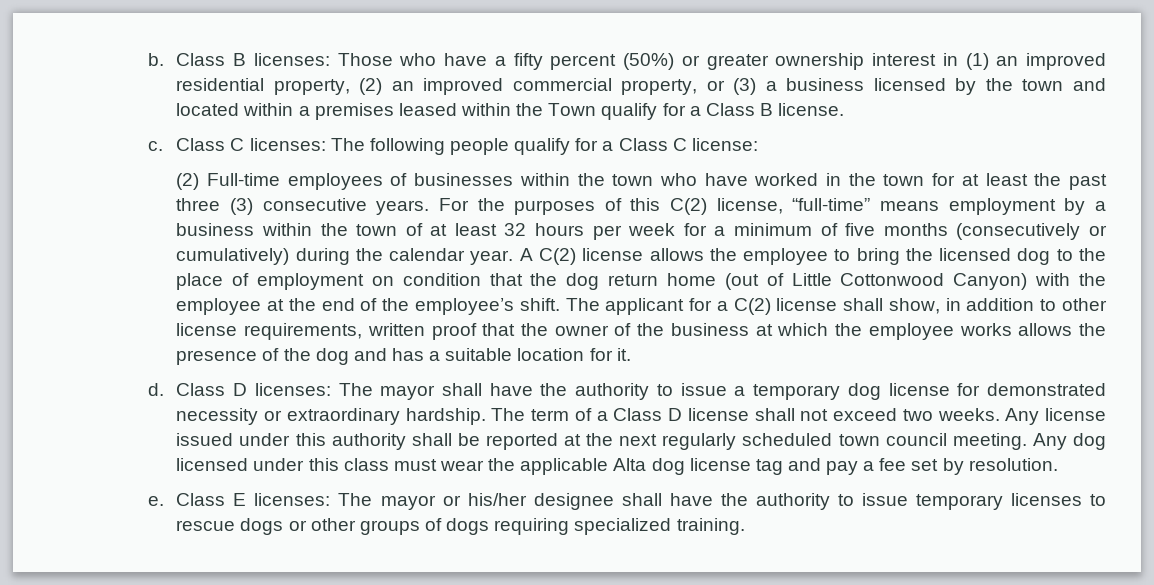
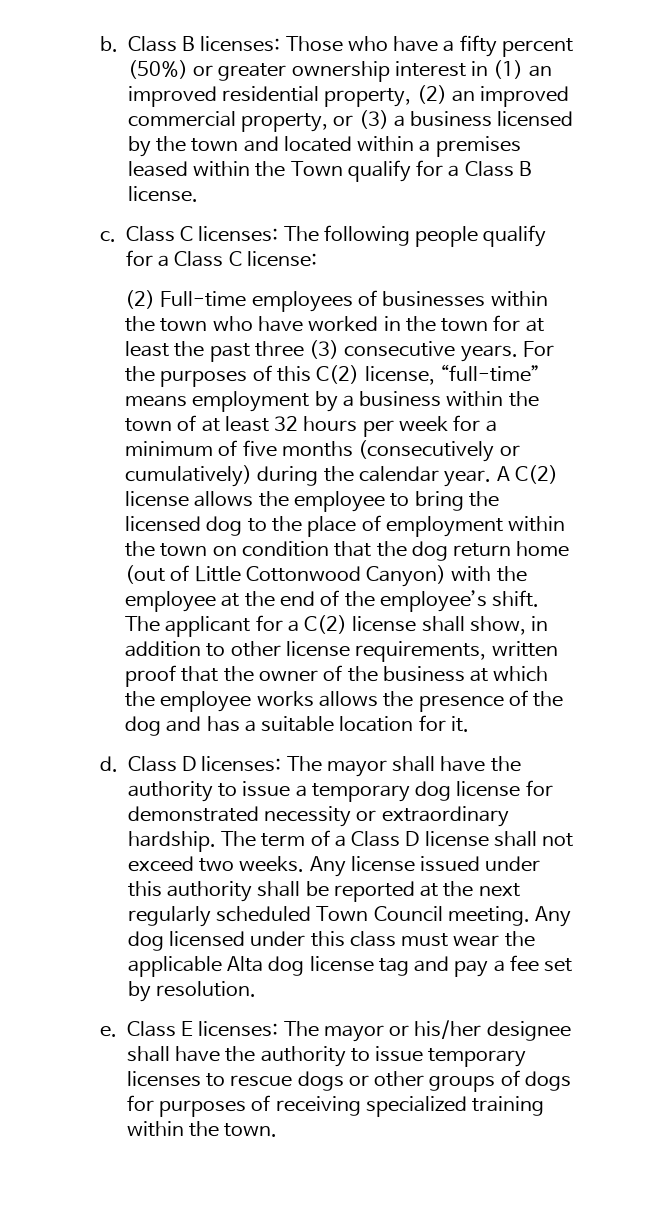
(365, 281) none -> [508,516,566,532] [125,541,208,557] within the town
[838,433,947,446] town council -> [316,906,443,922] Town Council
[494,518,745,535] requiring specialized training. -> [126,1095,545,1117] [126,1121,278,1137] for purposes of receiving specialized training within the town.

